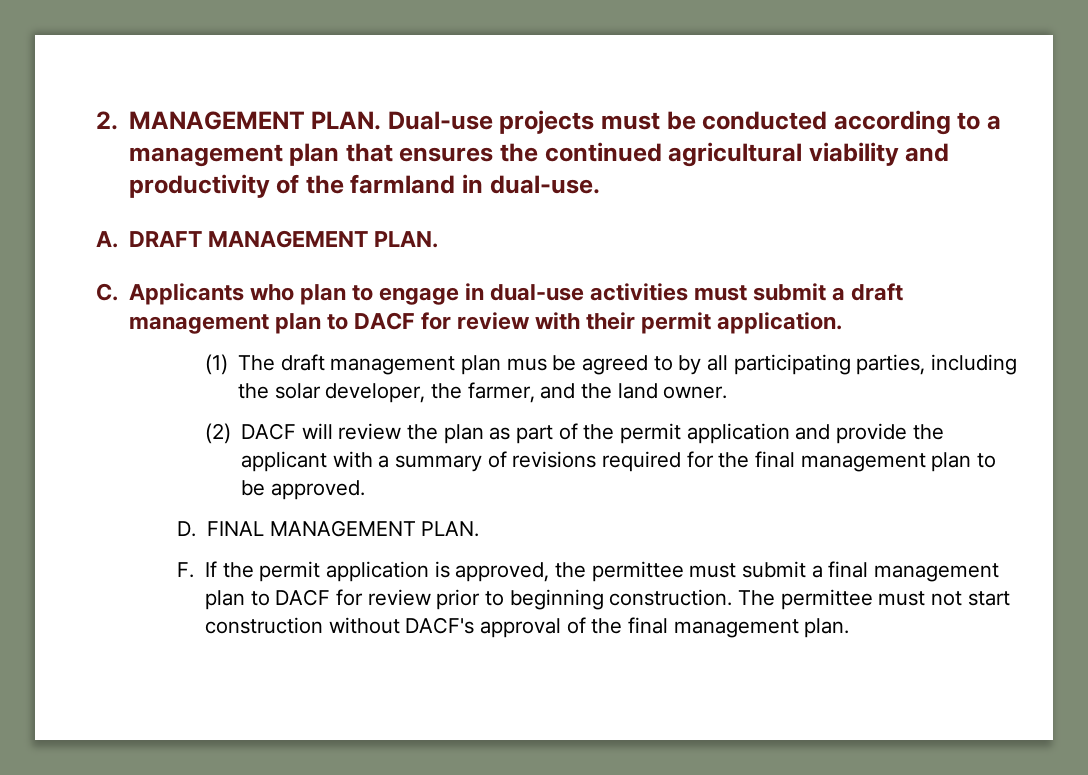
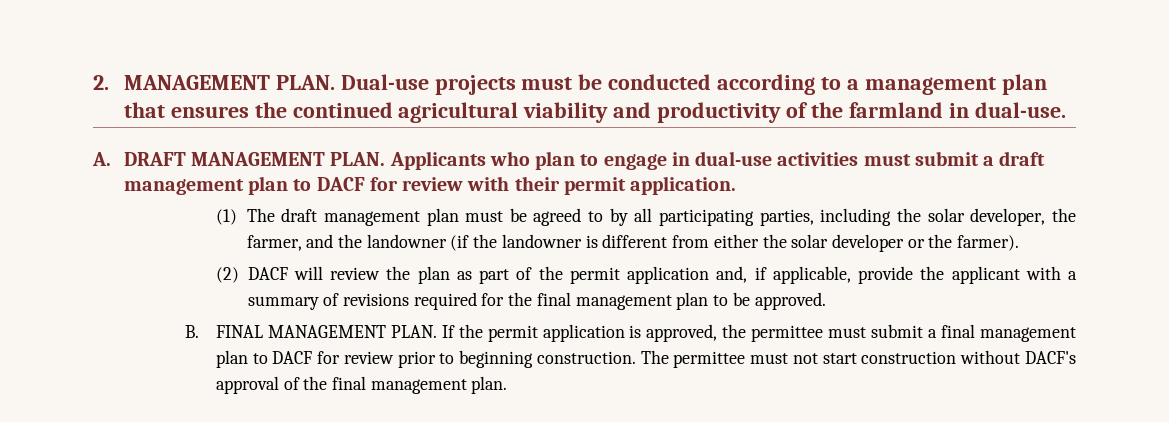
[96,283,118,301] // C. -> (386, 159) none
[506,358,547,371] mus -> [465,211,504,222] must
[617,383,728,399] land owner. -> [366,234,1020,252] landowner (if the landowner is different from either the solar developer or the farmer).
[795,424,831,440] and -> [716,266,851,284] and, if applicable,
[177,521,197,537] D. -> [185,325,200,338] B.
[177,562,195,578] // F. -> (437, 331) none

